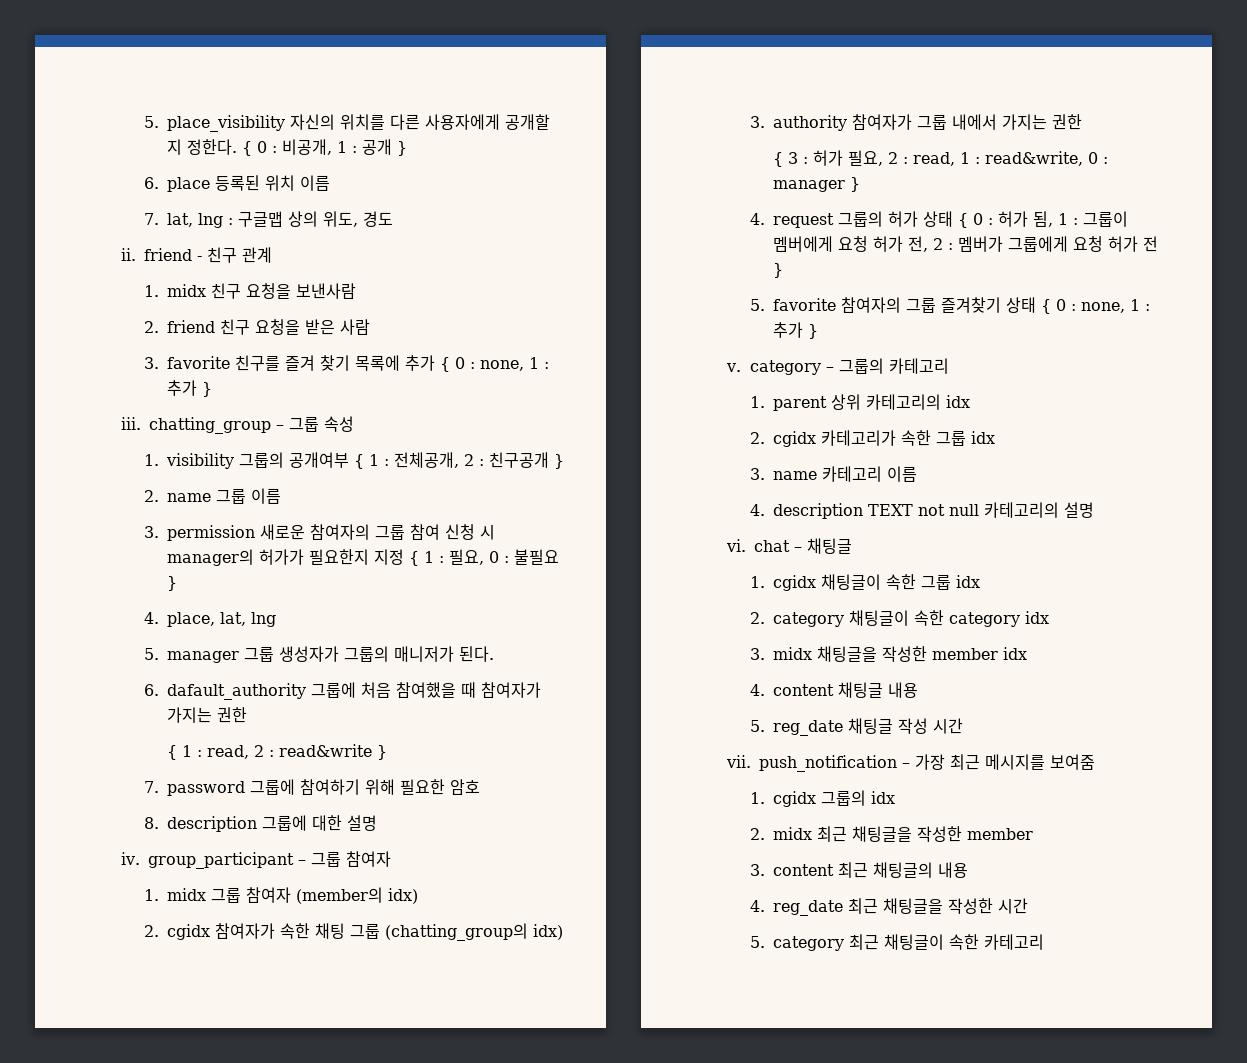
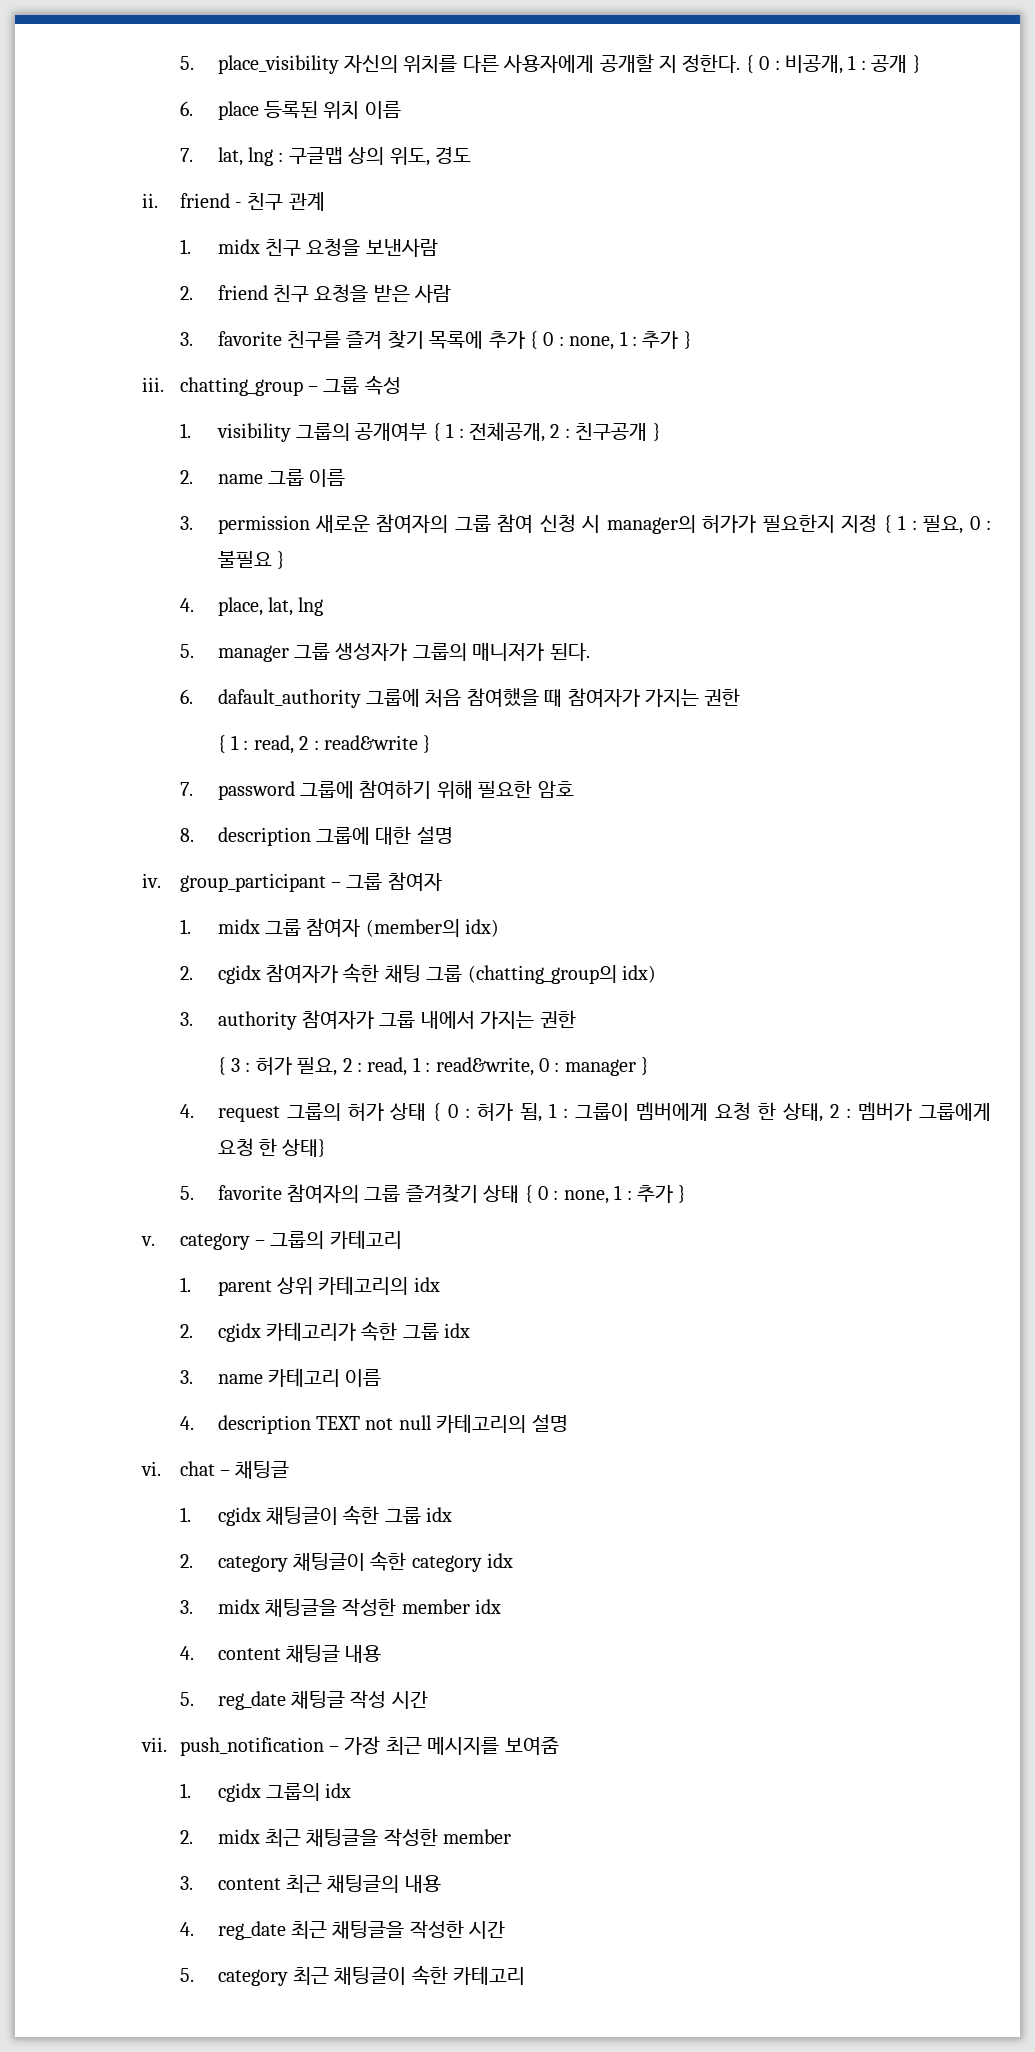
[872,236,928,252] 허가 전, -> [758,1102,824,1122] 한 상태,
[1107,236,1158,252] [772,263,783,278] 허가 전 } -> [258,1138,327,1157] 한 상태}

